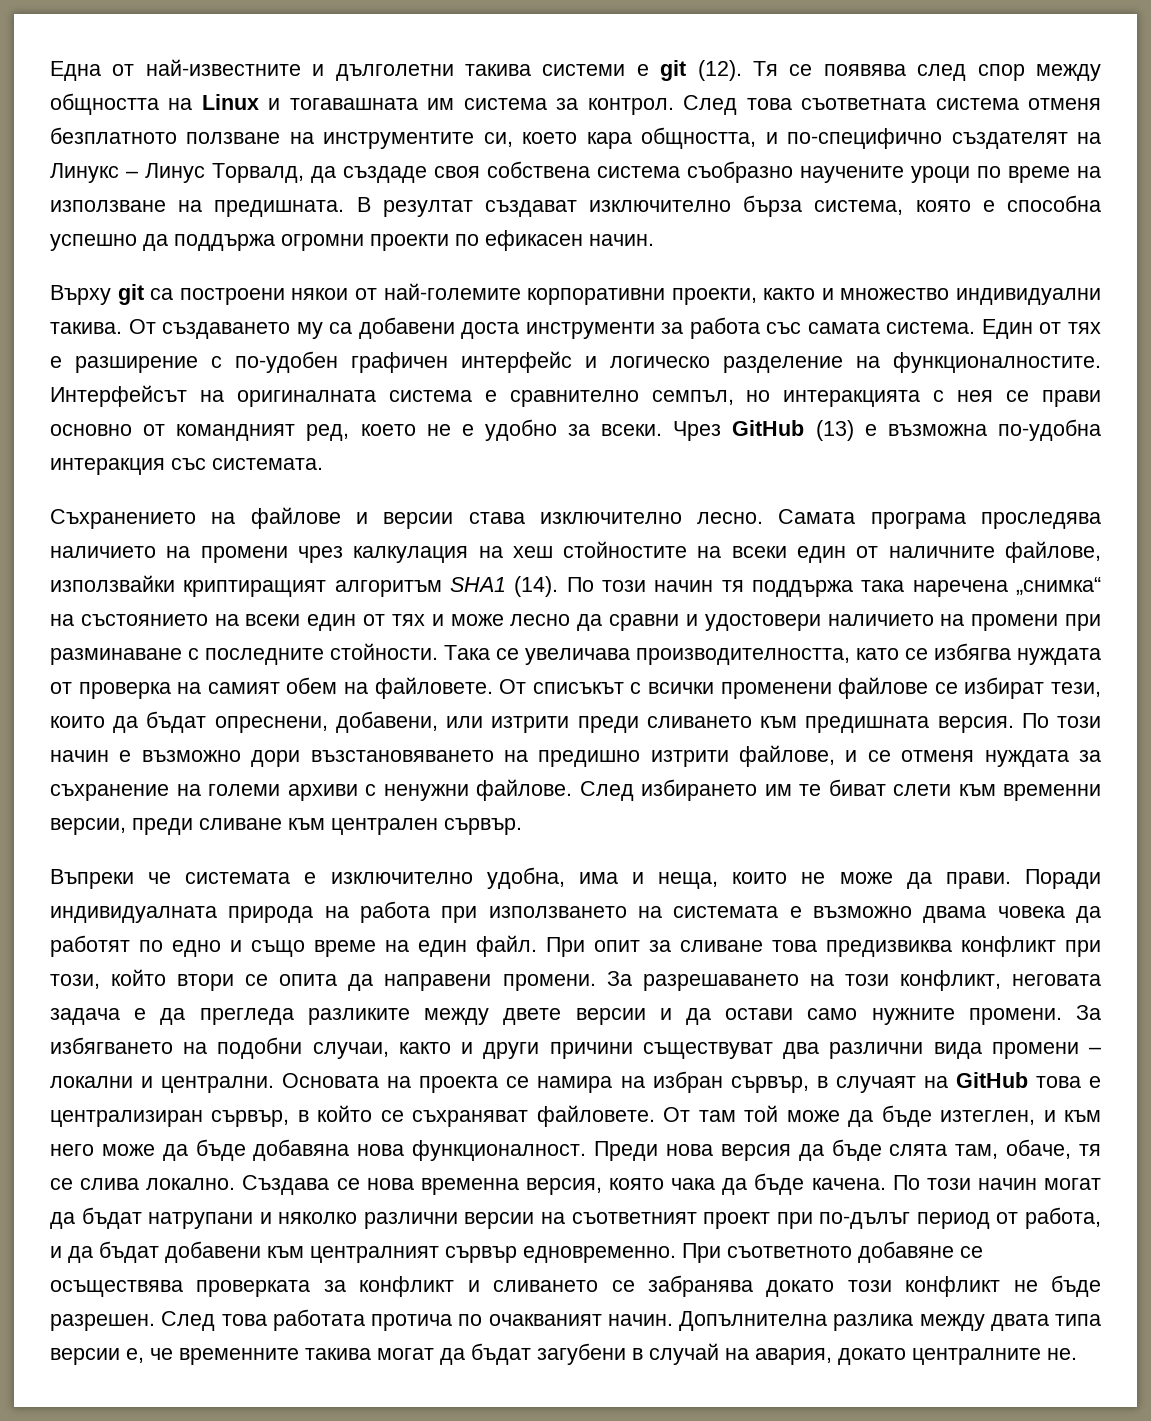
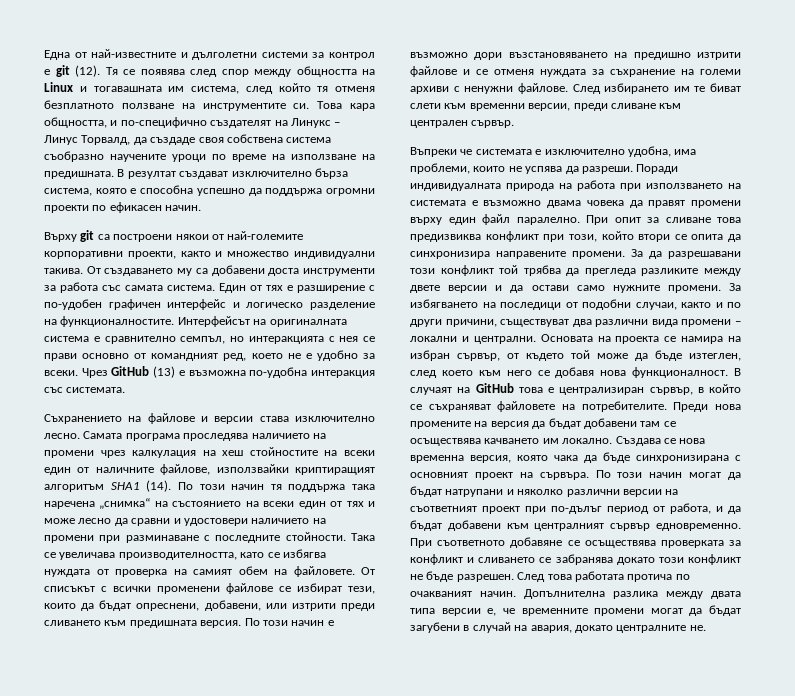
[464,64,626,76] такива системи -> [261,52,375,60] системи за контрол
[463,95,1019,115] система за контрол. След това съответната система -> [191,83,329,94] система, след който тя
[483,132,578,147] си, което -> [293,101,343,109] си. Това
[739,745,836,767] файлове, -> [410,66,457,77] файлове
[632,872,1011,889] и неща, които не може да прави. -> [410,163,633,174] проблеми, които не успява да разреши.
[50,935,537,957] работят по едно и също време на един файл. -> [648,200,741,208] [410,214,580,225] правят промени върху един файл паралелно.
[384,970,1101,991] [50,1008,147,1025] направени промени. За разрешаването на този конфликт, неговата задача е -> [410,249,741,259] [410,265,561,276] синхронизира направените промени. За да разрешавани този конфликт той трябва
(208, 1048) none -> [500,302,578,310] последици от
[483,1042,633,1059] други причини -> [727,302,741,308] [410,319,497,327] по други причини,
[816,1076,828,1088] в -> [507,350,741,361] [410,367,741,378] от където той може да бъде изтеглен, след което към него се добавя нова функционалност. В
[536,1105,1102,1127] [50,1139,1101,1161] [50,1178,140,1190] файловете. От там той може да бъде изтеглен, и към него може да бъде добавяна нова функционалност. Преди нова версия да бъде слята там, обаче, тя се слива -> [497,401,741,412] [410,418,676,429] [410,438,559,446] файловете на потребителите. Преди нова промените на версия да бъдат добавени там се осъществява качването им
[811,1178,886,1190] качена. -> [636,455,741,463] [410,472,589,480] синхронизирана с основният проект на сървъра.
[305,1348,371,1360] такива -> [594,608,645,616] промени

